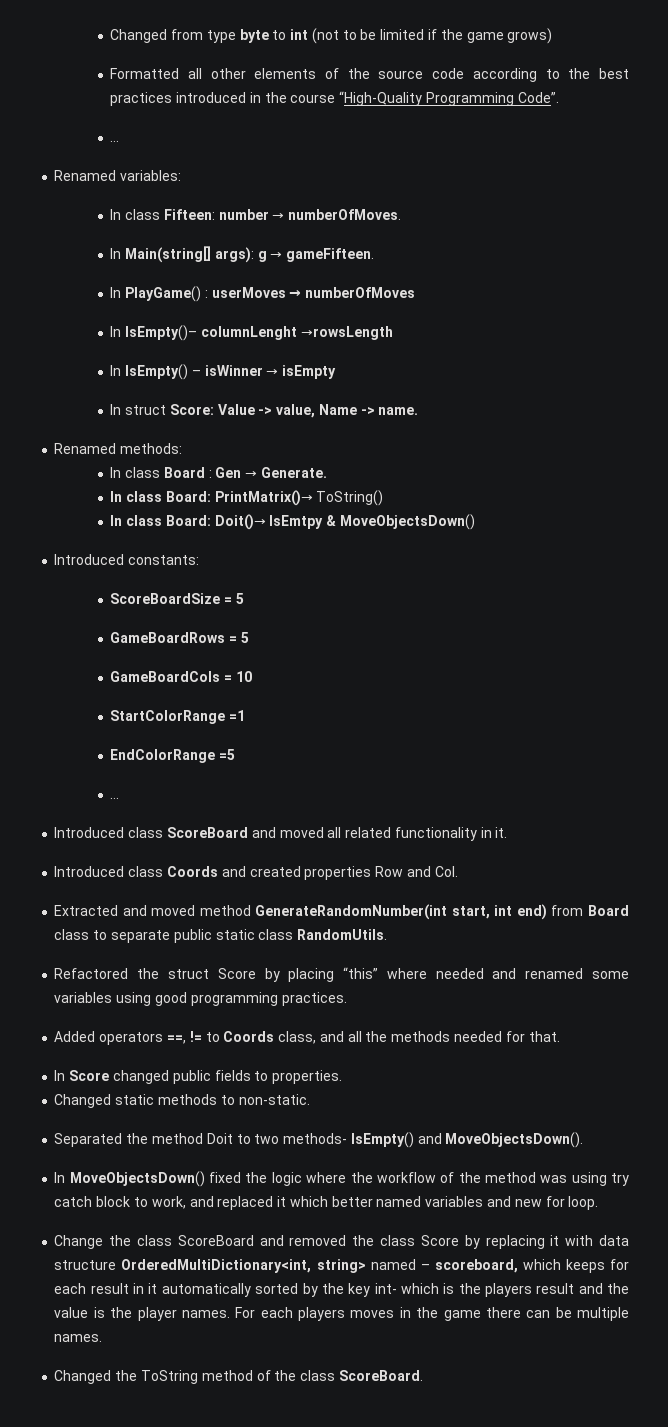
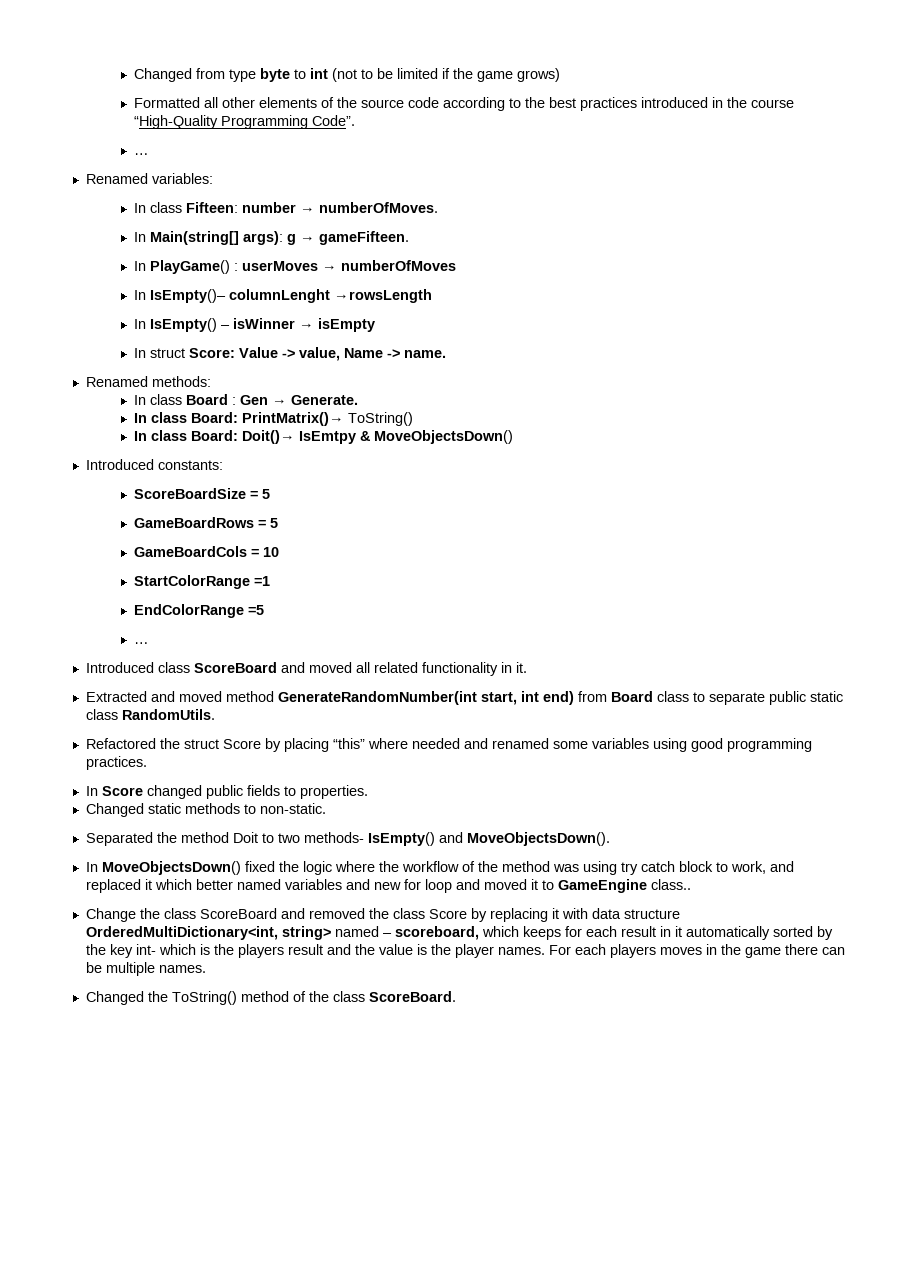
[54,866,458,880] // Introduced class Coords and created properties Row and Col. -> (527, 667) none
[54,1031,560,1045] // Added operators ==, != to Coords class, and all the methods needed for that. -> (147, 763) none
[568,1196,599,1210] loop. -> [424,879,691,893] loop and moved it to GameEngine class..
[140,1370,198,1384] ToString -> [171,991,237,1005] ToString()

